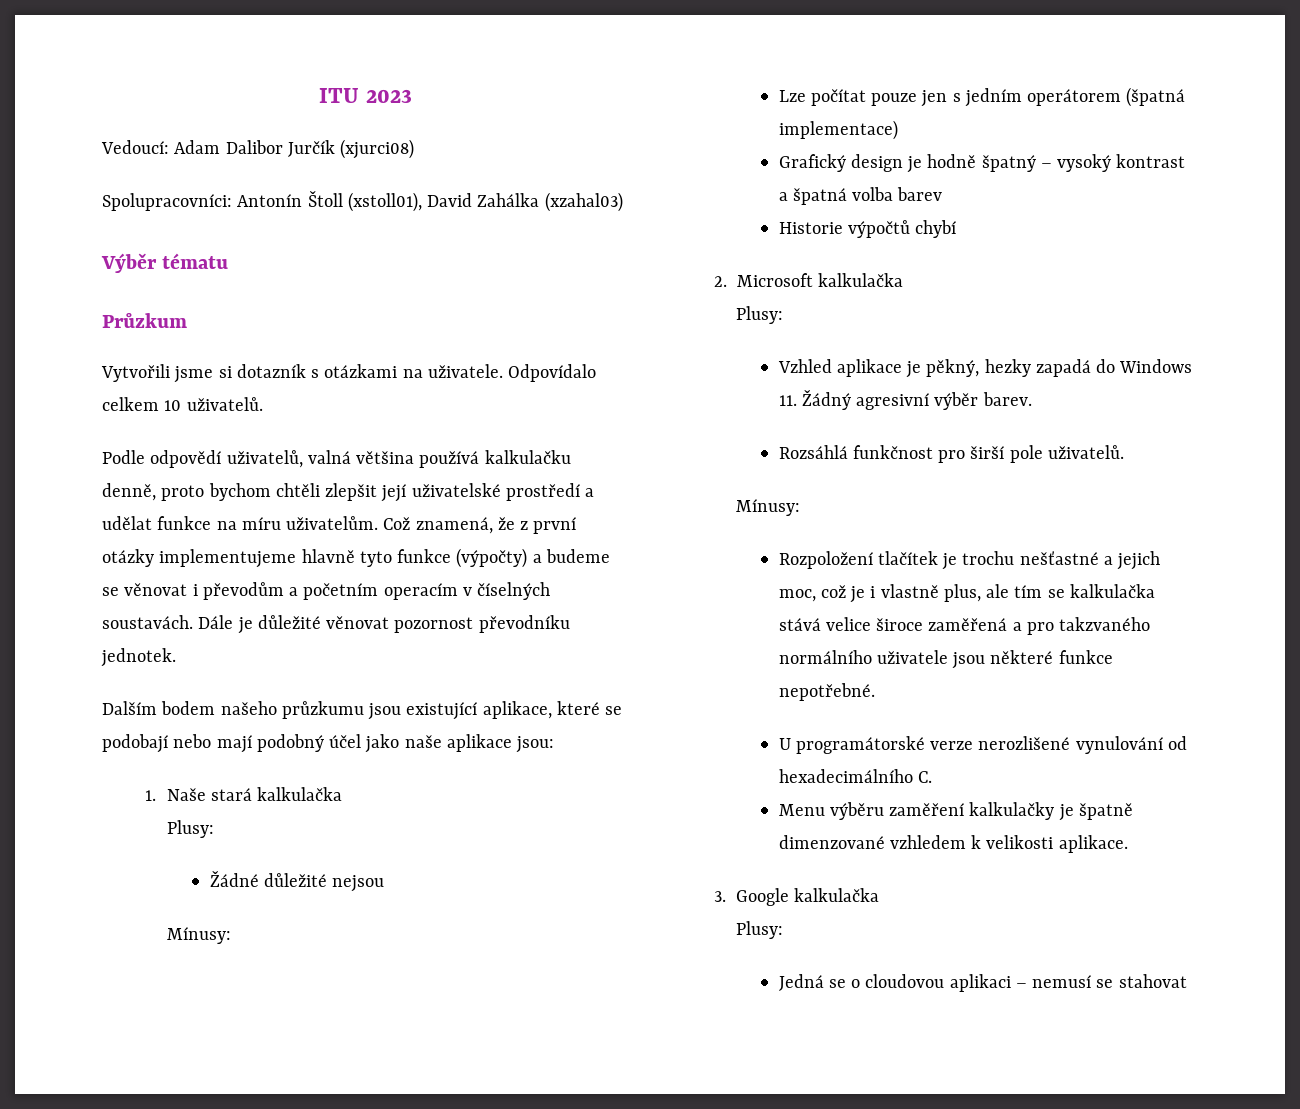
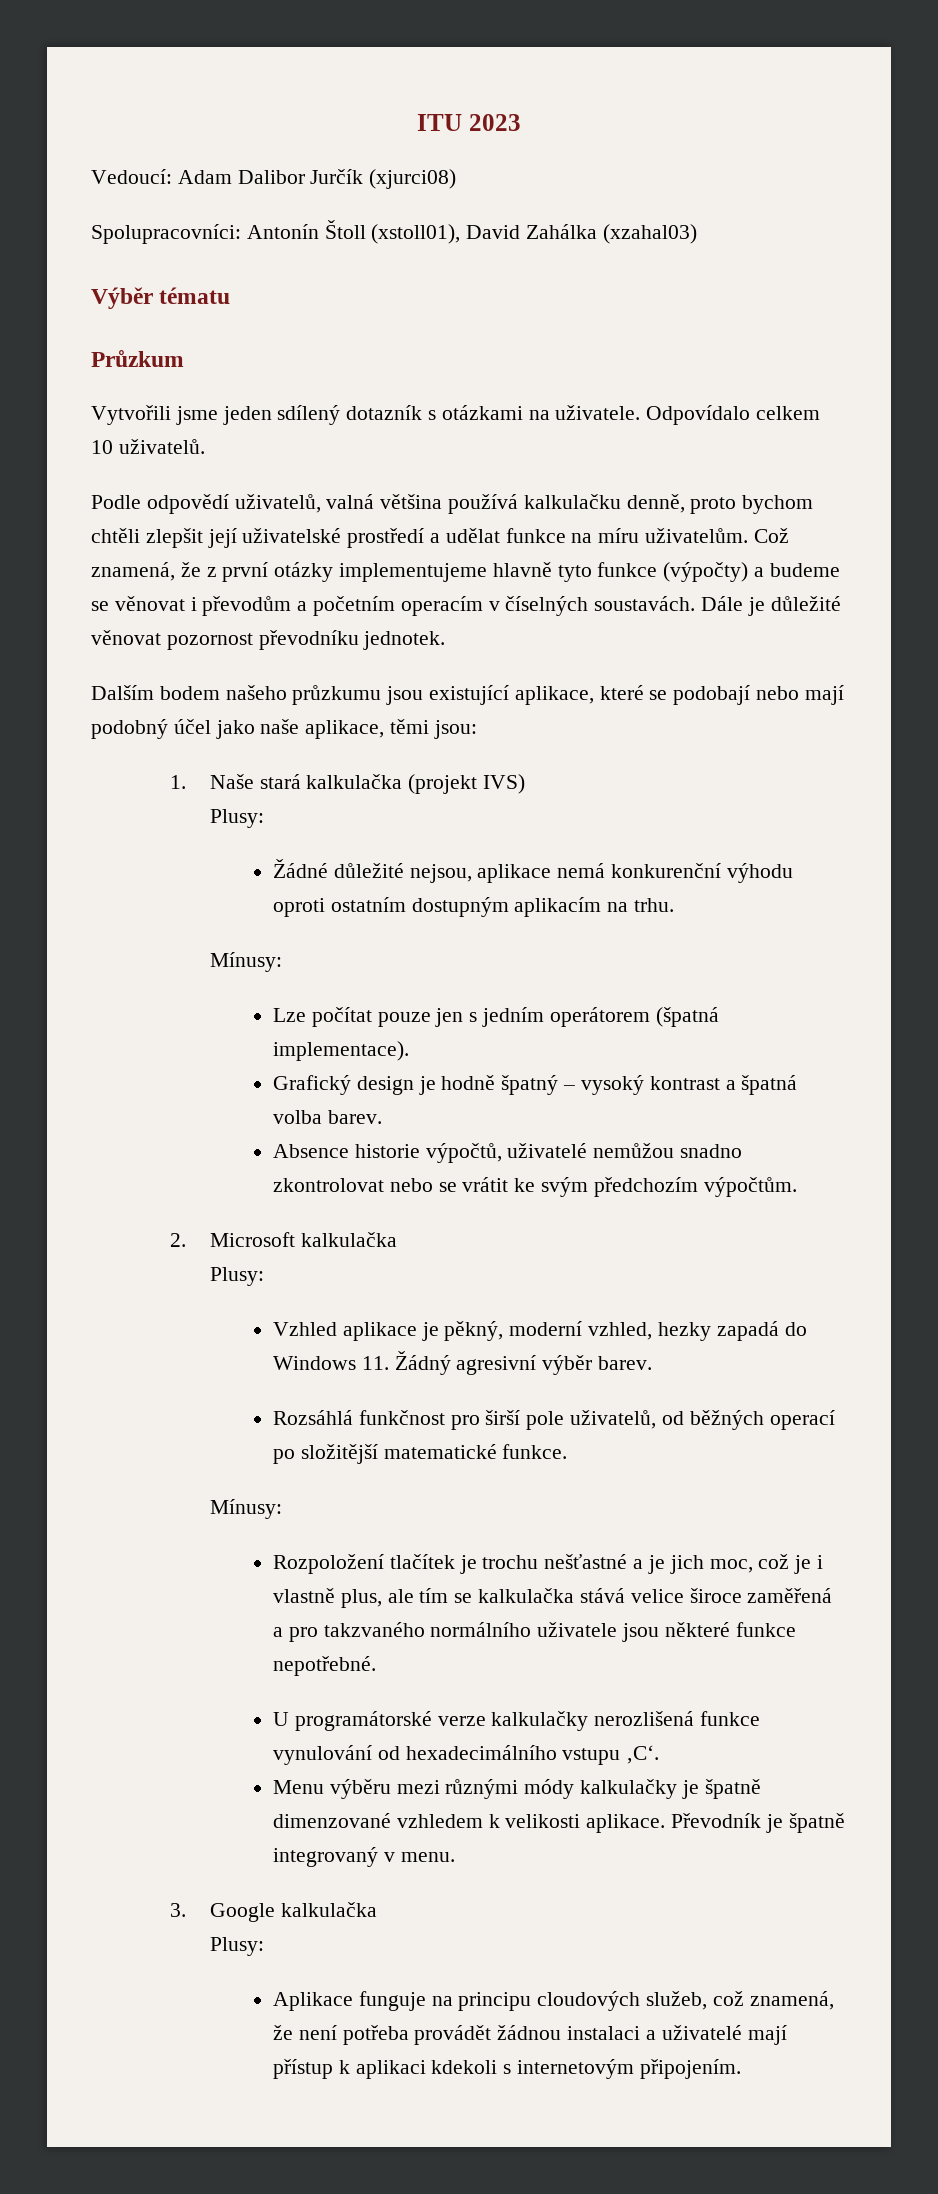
[218,366,232,378] si -> [222,405,341,425] jeden sdílený
[446,734,512,752] aplikace -> [305,719,430,739] aplikace, těmi
(343, 794) none -> [408,774,526,794] (projekt IVS)
[332,875,385,892] nejsou -> [409,863,793,883] [273,897,675,917] nejsou, aplikace nemá konkurenční výhodu oproti ostatním dostupným aplikacím na trhu.
[778,120,898,140] implementace) -> [273,1041,410,1061] implementace).
[897,187,943,201] [778,220,957,238] barev // Historie výpočtů chybí -> [327,1110,382,1124] [273,1143,743,1163] [273,1177,797,1197] barev. // Absence historie výpočtů, uživatelé nemůžou snadno zkontrolovat nebo se vrátit ke svým předchozím výpočtům.
(980, 368) none -> [509,1321,653,1340] moderní vzhled,
[1047,445,1124,459] uživatelů. -> [570,1410,835,1430] [273,1444,568,1464] uživatelů, od běžných operací po složitější matematické funkce.
[1117,551,1161,570] jejich -> [647,1555,704,1574] je jich
[978,736,1071,750] nerozlišené -> [491,1711,761,1731] kalkulačky nerozlišená funkce
[917,771,932,783] C. -> [562,1745,660,1765] vstupu ‚C‘.
[889,803,965,816] zaměření -> [396,1779,575,1799] mezi různými módy
[714,888,880,906] [735,921,783,939] [778,974,1187,992] // 3. Google kalkulačka // Plusy: // Jedná se o cloudovou aplikaci – nemusí se stahovat -> [671,1813,845,1833] [273,1847,455,1867] [170,1902,377,1922] [209,1937,264,1956] [273,1991,834,2011] [273,2025,787,2045] [273,2059,741,2079] Převodník je špatně integrovaný v menu. // 3. Google kalkulačka // Plusy: // Aplikace funguje na principu cloudových služeb, což znamená, že není potřeba provádět žádnou instalaci a uživatelé mají přístup k aplikaci kdekoli s internetovým připojením.

